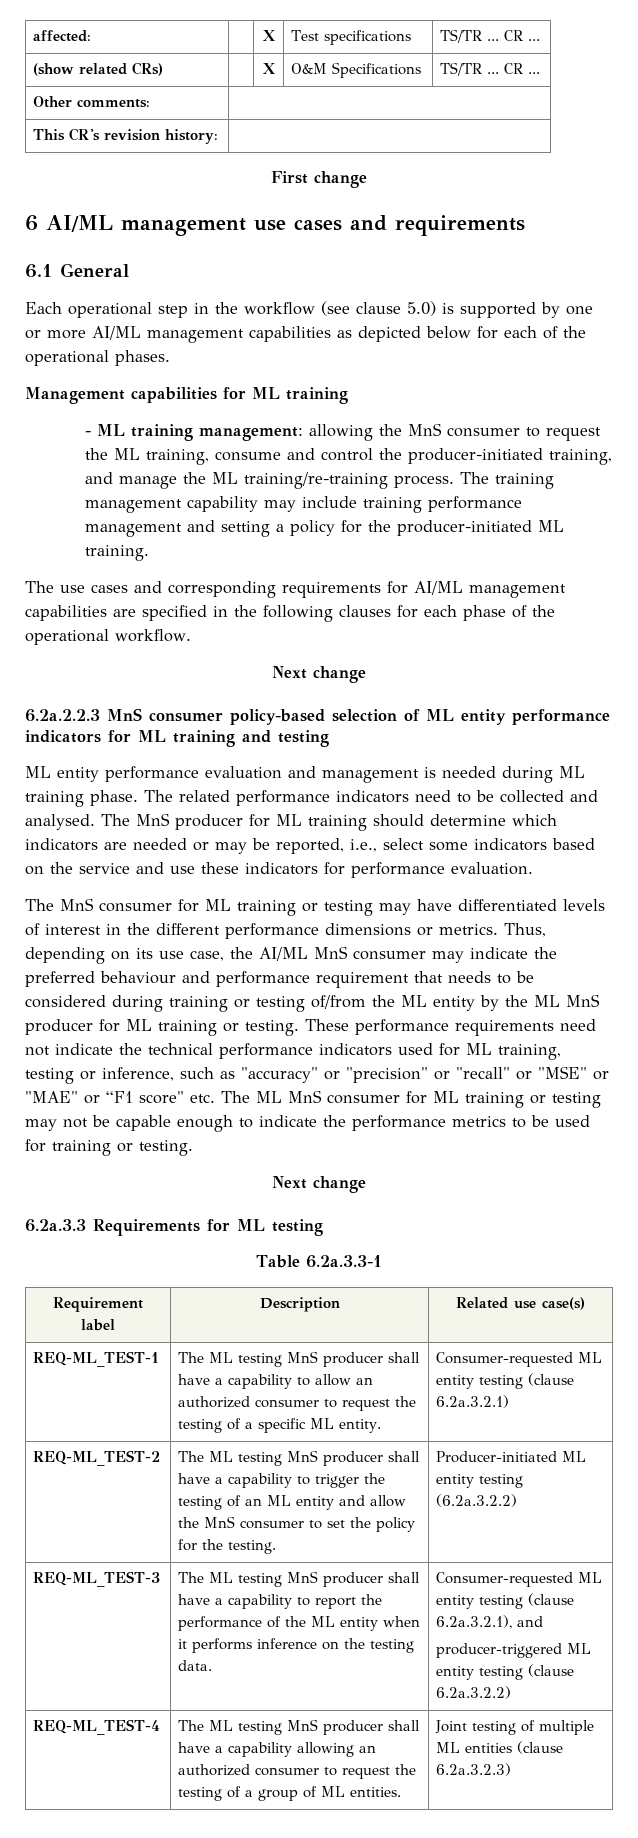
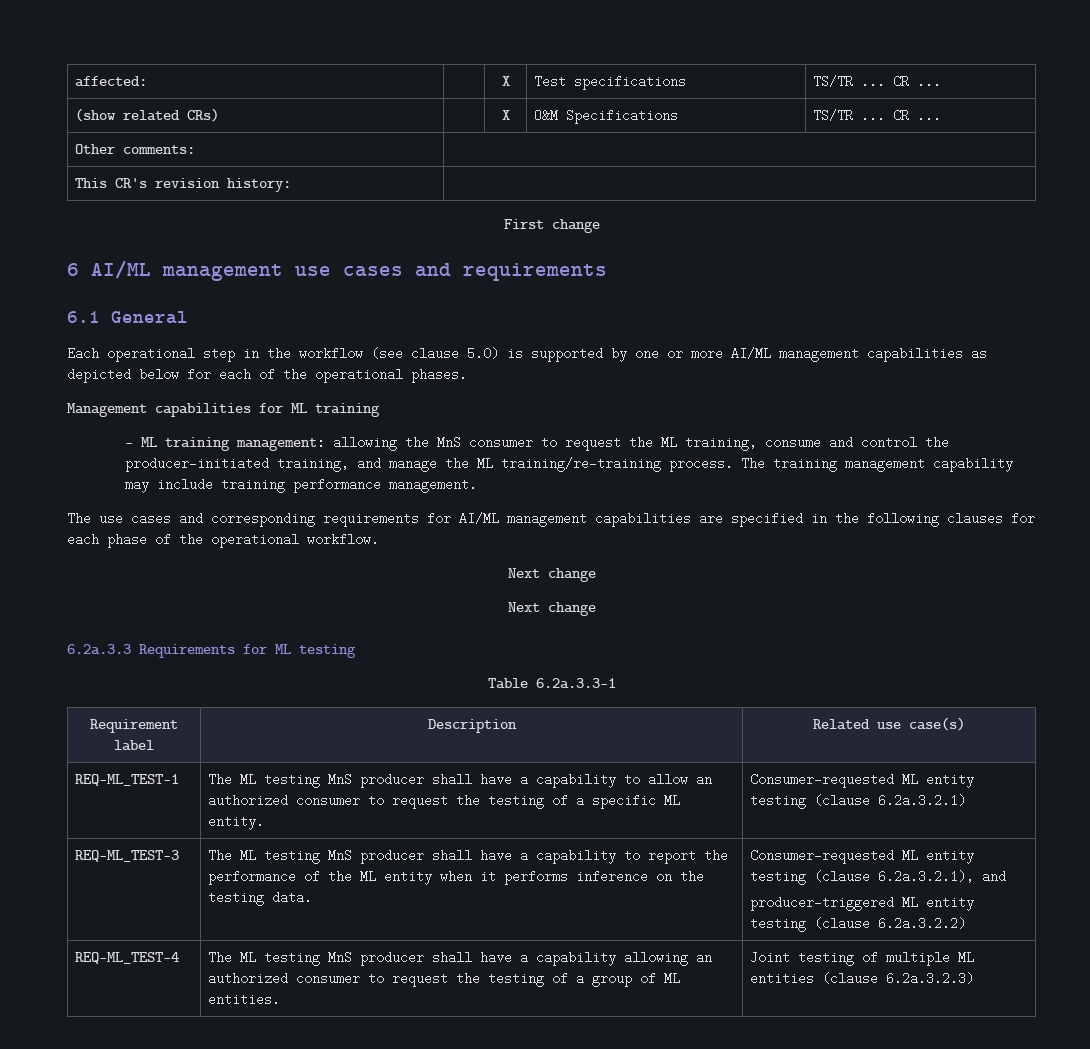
[85,520,565,537] [85,545,150,561] management and setting a policy for the producer-initiated ML training. -> [389,478,478,493] management.
[25,708,610,725] [25,730,329,747] [25,766,585,783] [25,790,598,807] [25,813,557,831] [25,838,595,854] [25,862,533,878] [25,898,605,916] [25,923,546,939] [25,946,557,964] [25,971,534,988] [25,994,600,1012] [25,1019,596,1036] [25,1043,561,1060] [25,1066,609,1084] [25,1090,601,1108] [25,1115,590,1132] [25,1139,193,1156] // 6.2a.2.2.3 MnS consumer policy-based selection of ML entity performance indicators for ML training and testing // ML entity performance evaluation and management is needed during ML training phase. The related performance indicators need to be collected and analysed. The MnS producer for ML training should determine which indicators are needed or may be reported, i.e., select some indicators based on the service and use these indicators for performance evaluation. // The MnS consumer for ML training or testing may have differentiated levels of interest in the different performance dimensions or metrics. Thus, depending on its use case, the AI/ML MnS consumer may indicate the preferred behaviour and performance requirement that needs to be considered during training or testing of/from the ML entity by the ML MnS producer for ML training or testing. These performance requirements need not indicate the technical performance indicators used for ML training, testing or inference, such as "accuracy" or "precision" or "recall" or "MSE" or "MAE" or “F1 score" etc. The ML MnS consumer for ML training or testing may not be capable enough to indicate the performance metrics to be used for training or testing. -> (596, 575) none
[33,1450,161,1466] [178,1450,421,1466] [178,1473,386,1488] [178,1495,407,1510] [178,1516,416,1532] [178,1539,277,1554] [436,1451,587,1463] [436,1474,524,1488] [436,1494,518,1507] // REQ-ML_TEST-2 | The ML testing MnS producer shall have a capability to trigger the testing of an ML entity and allow the MnS consumer to set the policy for the testing. | Producer-initiated ML entity testing (6.2a.3.2.2) -> (967, 800) none

